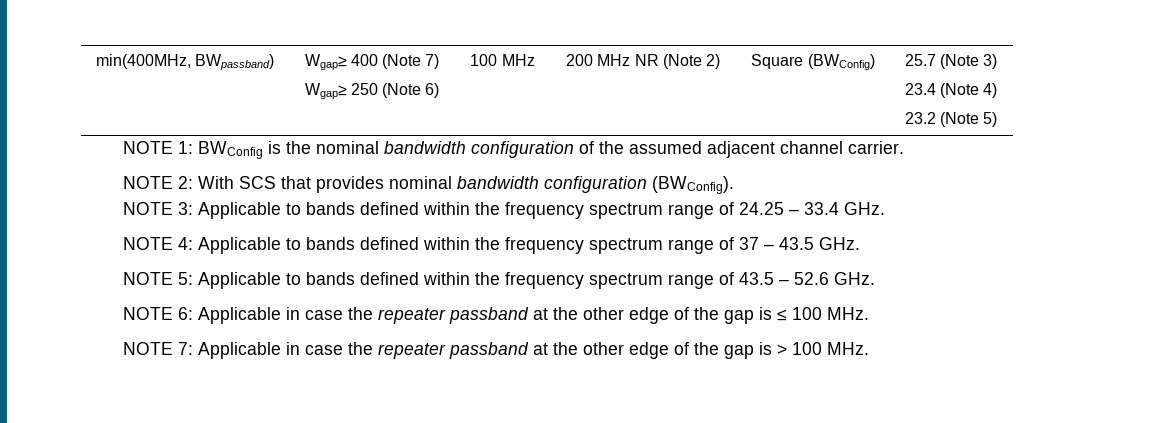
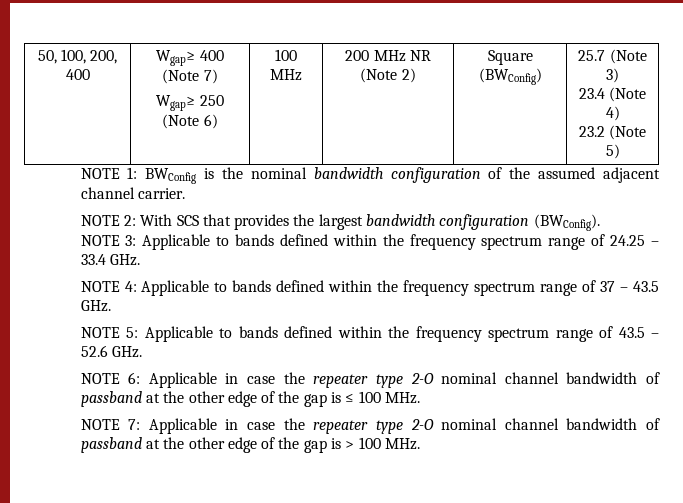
[95,54,275,70] min(400MHz, BWpassband) -> [37,49,118,64] [65,69,90,80] 50, 100, 200, 400
[389,176,453,189] nominal -> [293,214,363,230] the largest
(447, 316) none -> [375,372,660,388] type 2-O nominal channel bandwidth of
(447, 351) none -> [375,418,660,434] type 2-O nominal channel bandwidth of

